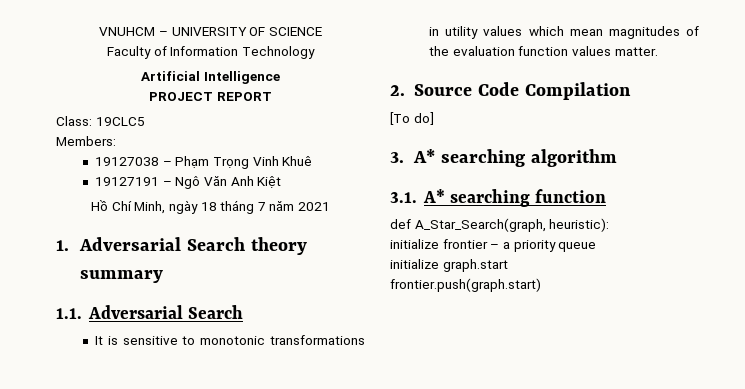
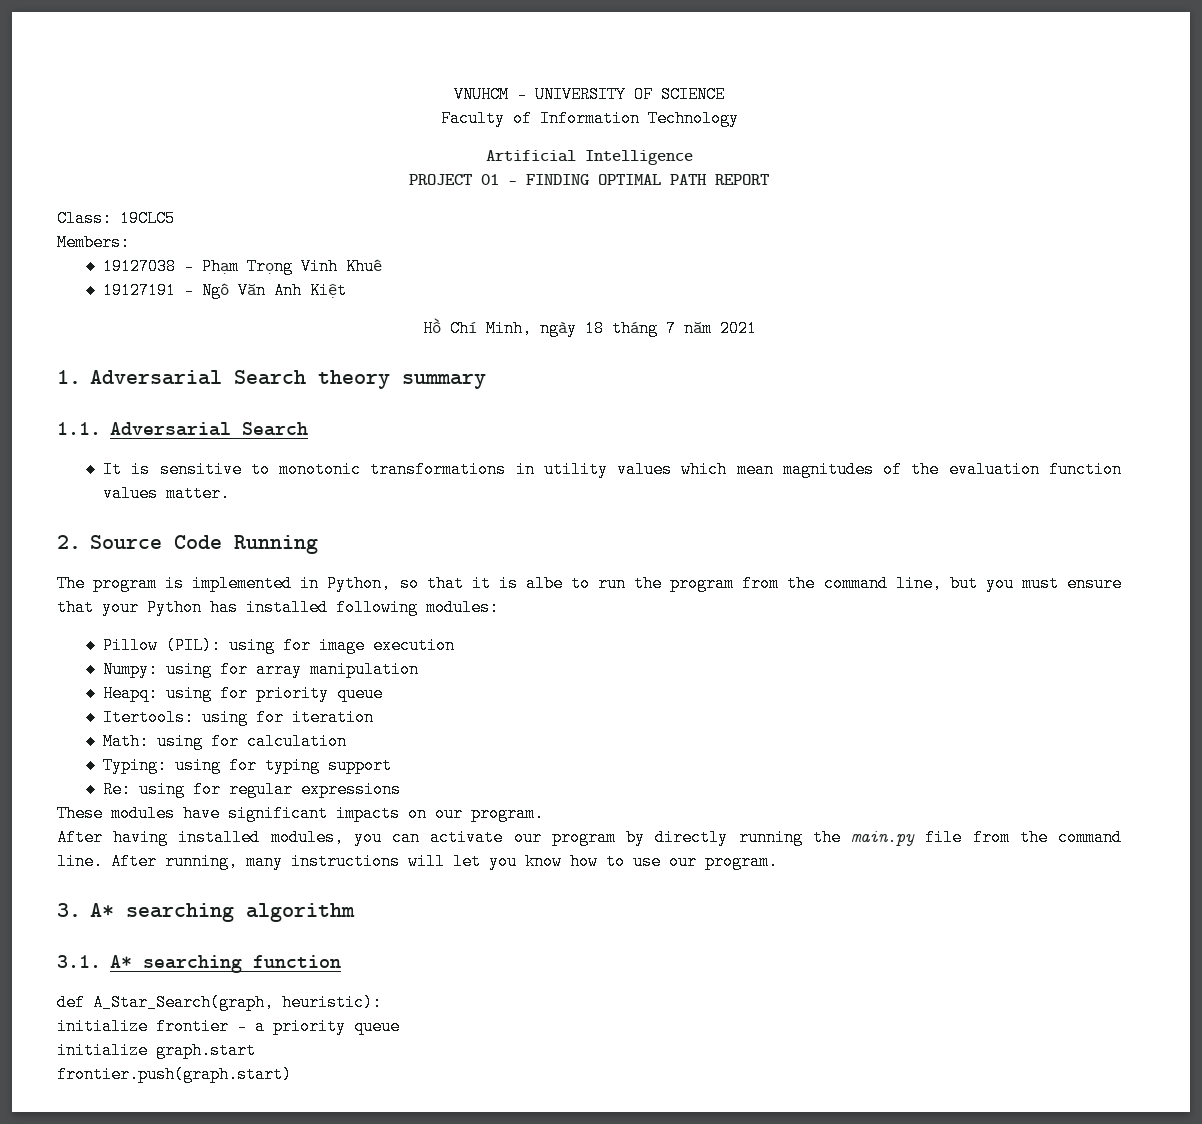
(214, 96) none -> [481,174,707,185] 01 - FINDING OPTIMAL PATH
[524,82,631,100] [390,112,434,125] Compilation // [To do] -> [234,535,318,554] [57,575,1123,592] [57,599,499,616] [103,637,456,654] [103,661,420,678] [103,685,384,702] [103,709,375,726] [103,733,348,750] [103,757,393,774] [103,781,402,798] [57,805,544,822] [57,829,1123,846] [57,853,778,870] Running // The program is implemented in Python, so that it is albe to run the program from the command line, but you must ensure that your Python has installed following modules: // Pillow (PIL): using for image execution // Numpy: using for array manipulation // Heapq: using for priority queue // Itertools: using for iteration // Math: using for calculation // Typing: using for typing support // Re: using for regular expressions // These modules have significant impacts on our program. // After having installed modules, you can activate our program by directly running the main.py file from the command line. After running, many instructions will let you know how to use our program.

